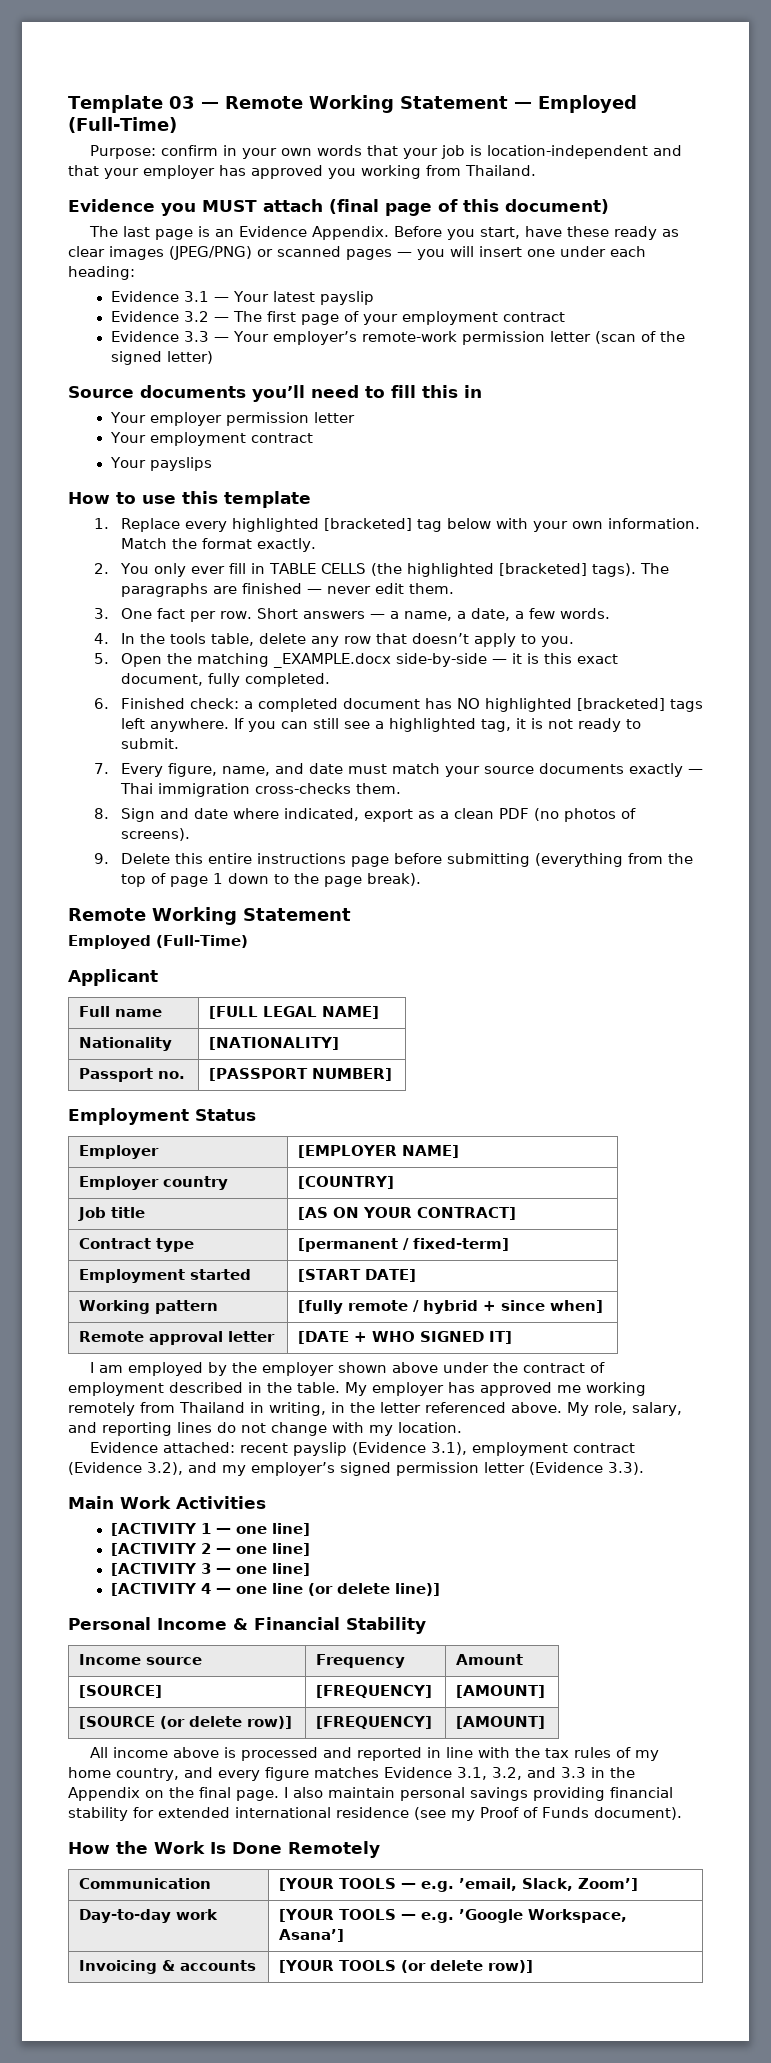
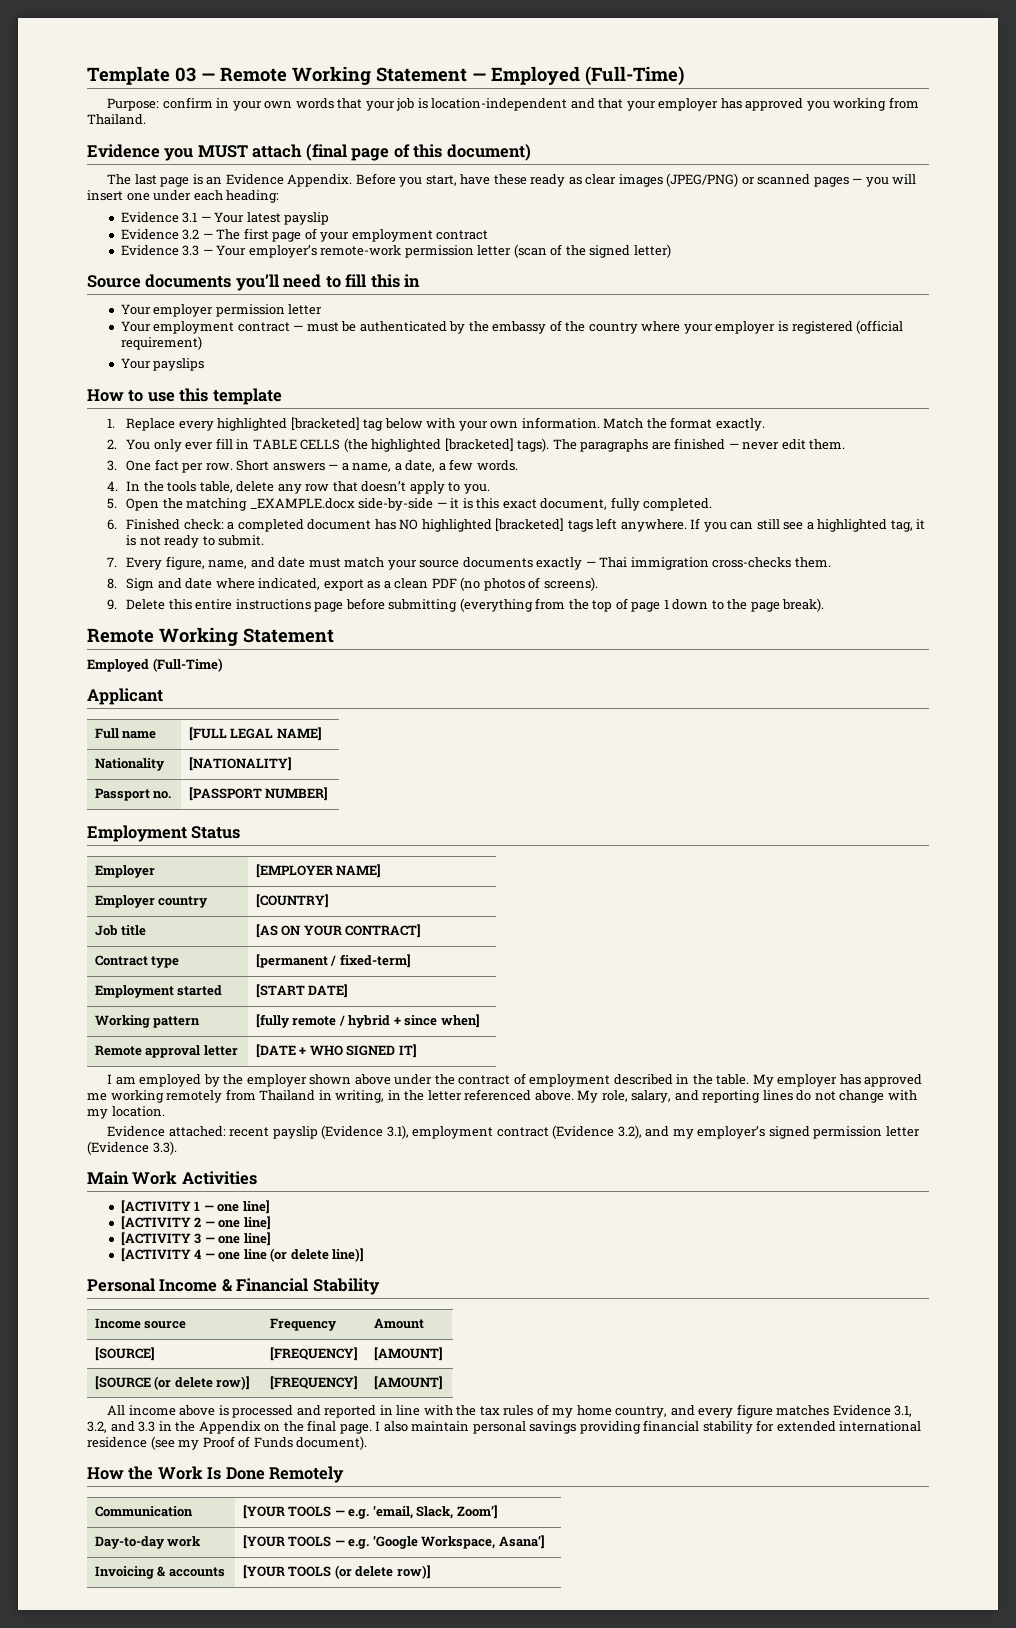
(313, 438) none -> [293,320,904,334] [120,336,202,350] — must be authenticated by the embassy of the country where your employer is registered (official requirement)

